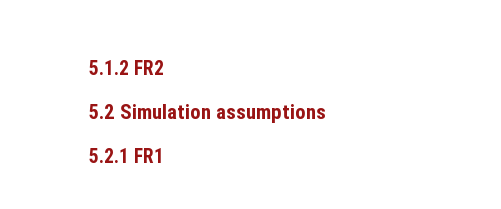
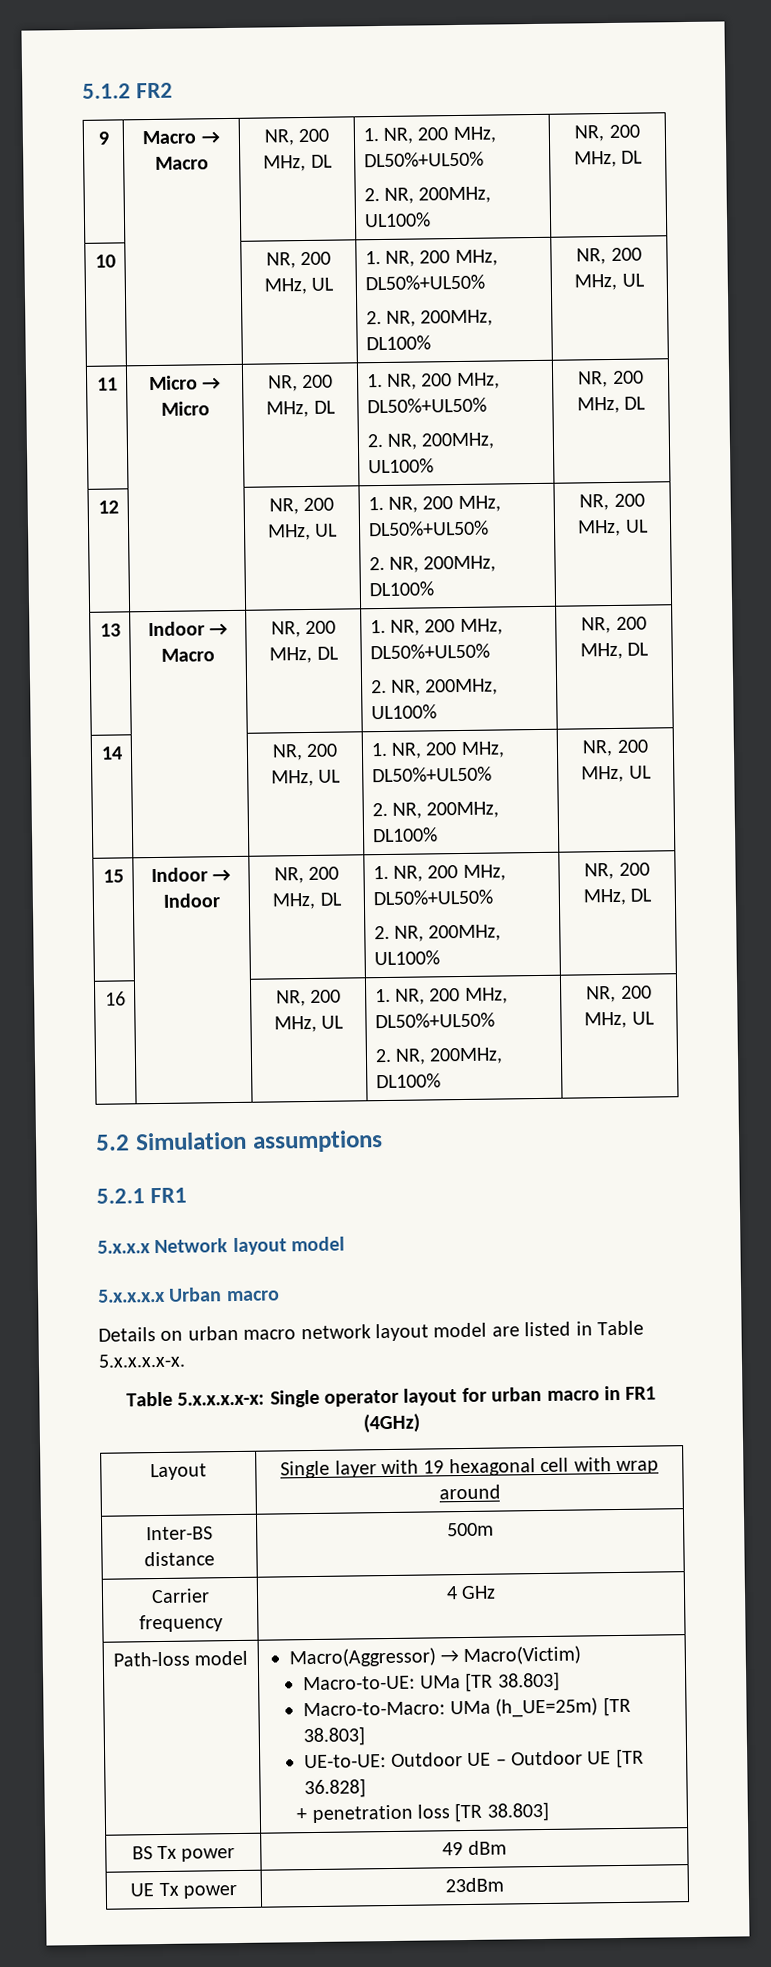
(165, 67) none -> [97,131,109,145] [142,130,220,145] [155,156,209,170] [263,128,330,146] [263,154,333,172] [362,126,497,144] [363,151,484,168] [363,186,492,204] [363,212,431,228] [574,124,640,142] [573,150,644,168] [94,254,116,268] [265,251,332,269] [263,277,335,295] [364,249,498,267] [364,274,485,291] [365,309,494,327] [365,335,431,351] [576,247,642,265] [574,273,645,291] [96,377,118,391] [148,375,222,391] [160,401,210,416] [267,374,334,392] [266,400,336,418] [366,372,500,390] [366,397,487,414] [366,432,496,450] [367,458,434,474] [578,370,644,388] [576,396,647,414] [97,500,119,514] [268,497,335,515] [266,523,339,541] [367,495,501,513] [367,520,489,537] [368,555,497,573] [368,581,434,597] [579,493,645,511] [577,519,649,537] [99,623,121,637] [147,621,229,637] [161,648,215,662] [270,620,337,638] [269,646,339,664] [369,618,503,636] [369,643,490,660] [370,678,499,696] [370,704,437,720] [581,616,647,634] [579,642,650,660] [100,746,123,760] [271,743,339,761] [270,769,342,787] [370,741,505,759] [371,766,492,783] [371,801,500,819] [371,827,438,843] [582,739,648,757] [581,765,652,783] [102,869,124,883] [150,867,232,883] [162,893,220,908] [273,866,340,884] [272,892,342,910] [372,864,506,882] [372,889,493,906] [373,924,502,942] [373,950,440,966] [584,862,650,880] [582,888,653,906] [104,991,126,1006] [275,989,342,1007] [273,1015,345,1033] [374,987,508,1005] [374,1012,495,1029] [374,1047,504,1065] [375,1073,441,1089] [586,985,652,1003] [584,1011,655,1029] // 9 | Macro → Macro | NR, 200 MHz, DL | 1. NR, 200 MHz, DL50%+UL50% // 2. NR, 200MHz, UL100% | NR, 200 MHz, DL // 10 | | NR, 200 MHz, UL | 1. NR, 200 MHz, DL50%+UL50% // 2. NR, 200MHz, DL100% | NR, 200 MHz, UL // 11 | Micro → Micro | NR, 200 MHz, DL | 1. NR, 200 MHz, DL50%+UL50% // 2. NR, 200MHz, UL100% | NR, 200 MHz, DL // 12 | | NR, 200 MHz, UL | 1. NR, 200 MHz, DL50%+UL50% // 2. NR, 200MHz, DL100% | NR, 200 MHz, UL // 13 | Indoor → Macro | NR, 200 MHz, DL | 1. NR, 200 MHz, DL50%+UL50% // 2. NR, 200MHz, UL100% | NR, 200 MHz, DL // 14 | | NR, 200 MHz, UL | 1. NR, 200 MHz, DL50%+UL50% // 2. NR, 200MHz, DL100% | NR, 200 MHz, UL // 15 | Indoor → Indoor | NR, 200 MHz, DL | 1. NR, 200 MHz, DL50%+UL50% // 2. NR, 200MHz, UL100% | NR, 200 MHz, DL // 16 | | NR, 200 MHz, UL | 1. NR, 200 MHz, DL50%+UL50% // 2. NR, 200MHz, DL100% | NR, 200 MHz, UL
(165, 155) none -> [97,1236,346,1256] [97,1287,280,1303] [98,1320,644,1342] [98,1353,185,1368] [125,1385,657,1408] [362,1413,420,1434] [150,1463,207,1481] [280,1457,659,1479] [438,1484,501,1500] [146,1526,213,1541] [144,1551,215,1567] [447,1522,494,1537] [150,1588,210,1604] [138,1614,223,1633] [445,1585,497,1600] [112,1650,249,1667] [288,1645,582,1668] [303,1671,560,1693] [303,1696,631,1718] [303,1726,366,1747] [304,1748,644,1769] [304,1778,367,1799] [296,1801,549,1824] [131,1845,236,1862] [442,1840,507,1856] [130,1882,237,1899] [445,1877,504,1893] // 5.x.x.x Network layout model // 5.x.x.x.x Urban macro // Details on urban macro network layout model are listed in Table 5.x.x.x.x-x. // Table 5.x.x.x.x-x: Single operator layout for urban macro in FR1 (4GHz) // Layout | Single layer with 19 hexagonal cell with wrap around // Inter-BS distance | 500m // Carrier frequency | 4 GHz // Path-loss model | Macro(Aggressor) → Macro(Victim) // Macro-to-UE: UMa [TR 38.803] // Macro-to-Macro: UMa (h_UE=25m) [TR 38.803] // UE-to-UE: Outdoor UE – Outdoor UE [TR 36.828] // + penetration loss [TR 38.803] // BS Tx power | 49 dBm // UE Tx power | 23dBm

